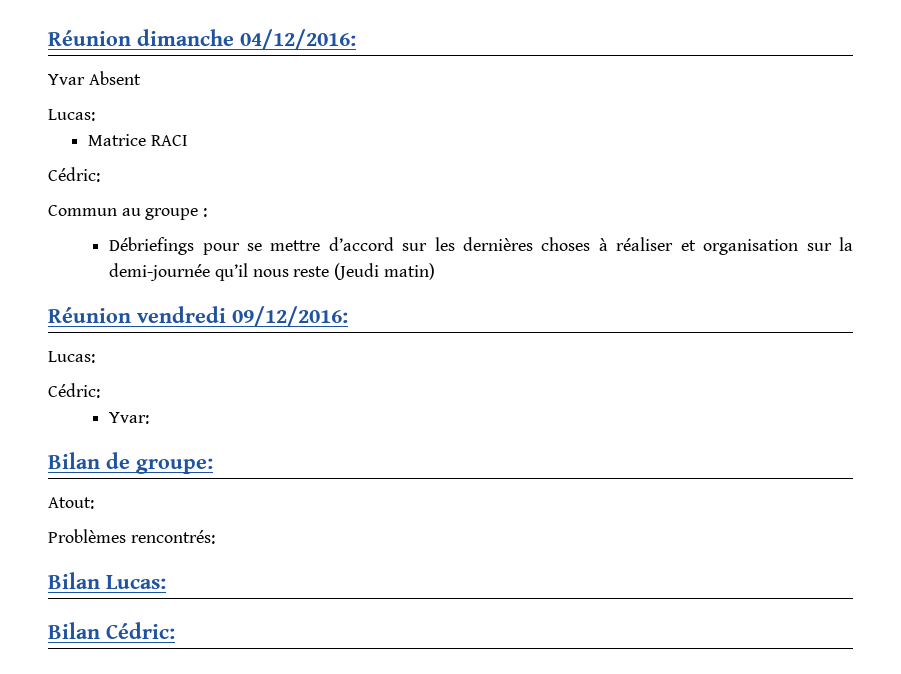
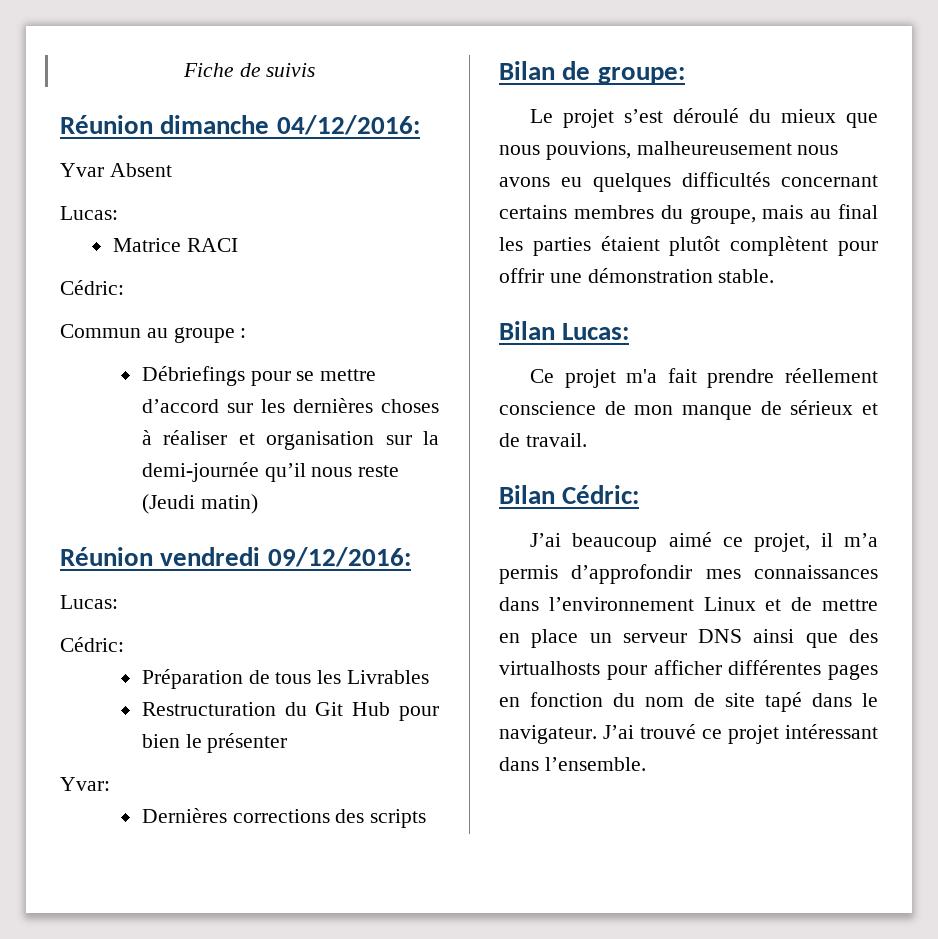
(48, 38) none -> [182,63,316,77] Fiche de suivis //
[109,412,150,424] [48,452,213,474] [48,497,94,509] [48,529,215,544] [48,572,166,589] [48,622,175,639] Yvar: // Bilan de groupe: // Atout: // Problèmes rencontrés: // Bilan Lucas: // Bilan Cédric: -> [141,669,430,689] [141,702,439,721] [141,733,288,753] [60,777,110,791] [141,808,427,828] [499,61,685,84] [530,108,878,128] [499,141,839,160] [499,172,878,192] [499,204,878,224] [499,236,878,256] [499,268,775,283] [499,321,630,340] [530,368,878,388] [499,400,878,420] [499,433,587,447] [499,485,640,504] [530,532,878,552] [499,564,878,584] [499,597,878,611] [499,629,878,648] [499,660,878,680] [499,692,878,712] [499,724,878,744] [499,757,646,771] Préparation de tous les Livrables // Restructuration du Git Hub pour bien le présenter // Yvar: // Dernières corrections des scripts // Bilan de groupe: // Le projet s’est déroulé du mieux que nous pouvions, malheureusement nous avons eu quelques difficultés concernant certains membres du groupe, mais au final les parties étaient plutôt complètent pour offrir une démonstration stable. // Bilan Lucas: // Ce projet m'a fait prendre réellement conscience de mon manque de sérieux et de travail. // Bilan Cédric: // J’ai beaucoup aimé ce projet, il m’a permis d’approfondir mes connaissances dans l’environnement Linux et de mettre en place un serveur DNS ainsi que des virtualhosts pour afficher différentes pages en fonction du nom de site tapé dans le navigateur. J’ai trouvé ce projet intéressant dans l’ensemble.

